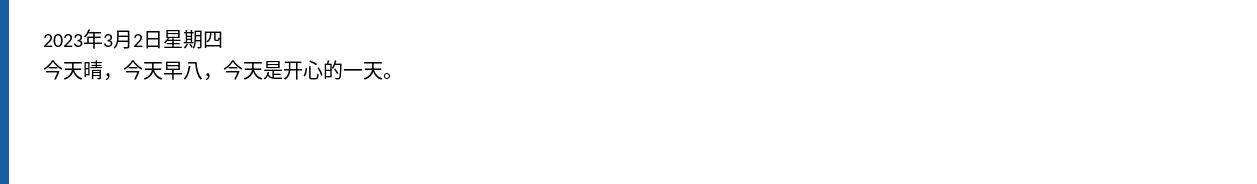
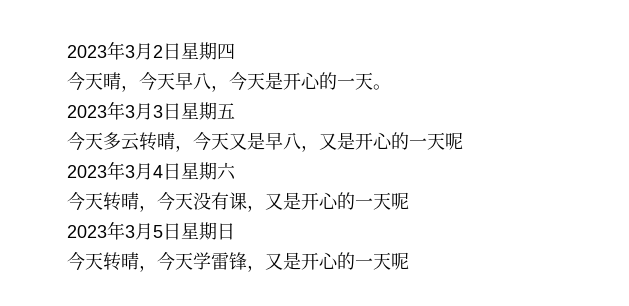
(403, 76) none -> [67,101,235,120] [67,132,463,152] [67,161,236,180] [67,192,409,212] [67,221,235,240] [67,252,409,272] // 2023年3月3日星期五 // 今天多云转晴，今天又是早八，又是开心的一天呢 // 2023年3月4日星期六 // 今天转晴，今天没有课，又是开心的一天呢 // 2023年3月5日星期日 // 今天转晴，今天学雷锋，又是开心的一天呢

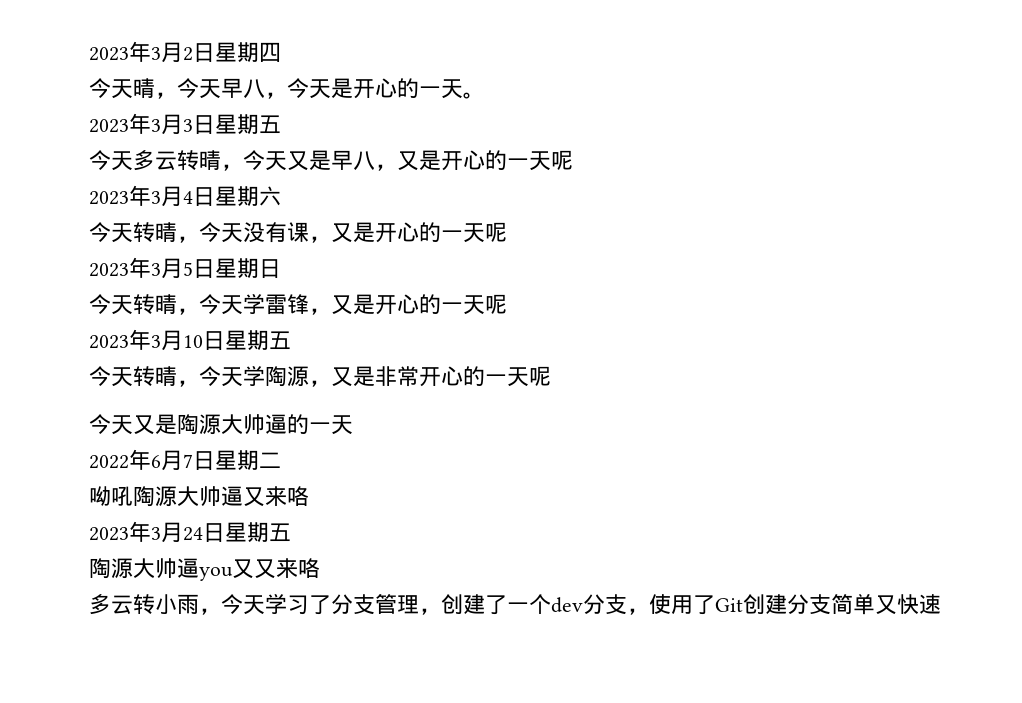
(409, 261) none -> [89,329,291,351] [89,366,551,387] [89,414,353,435] [89,449,281,471] [89,486,309,507] [89,521,291,543] [89,558,320,581] [89,594,941,615] // 2023年3月10日星期五 // 今天转晴，今天学陶源，又是非常开心的一天呢 // 今天又是陶源大帅逼的一天 // 2022年6月7日星期二 // 呦吼陶源大帅逼又来咯 // 2023年3月24日星期五 // 陶源大帅逼you又又来咯 // 多云转小雨，今天学习了分支管理，创建了一个dev分支，使用了Git创建分支简单又快速

